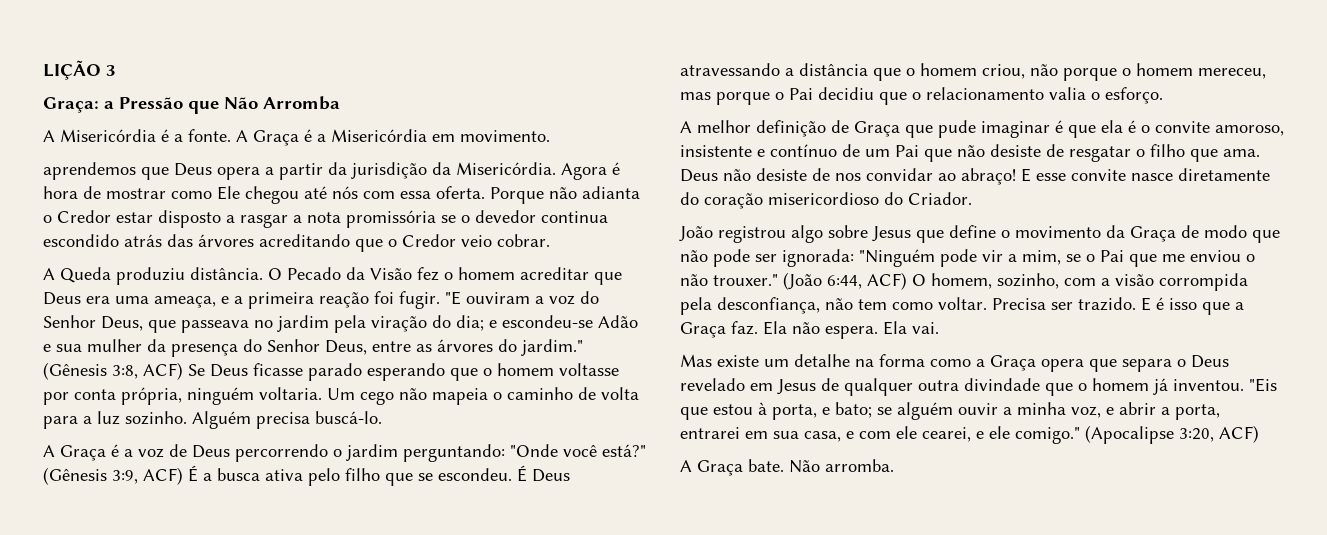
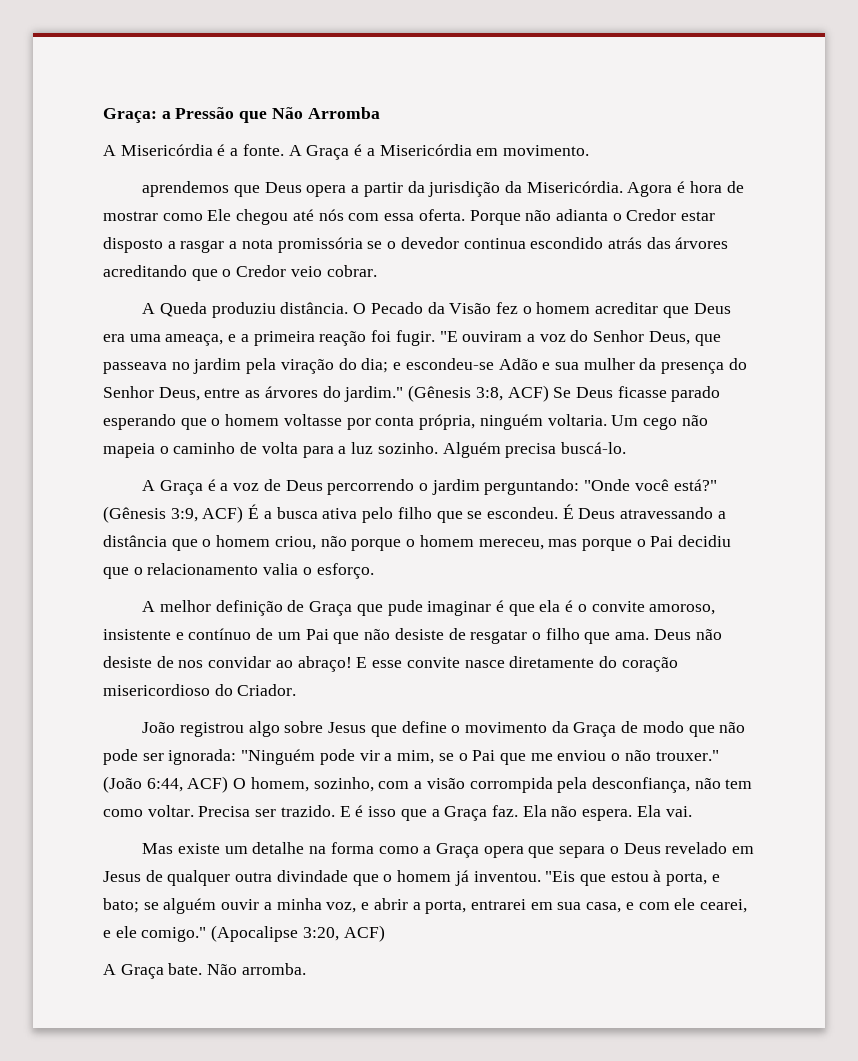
[43,60,116,80] LIÇÃO 3 // -> (103, 115) none

